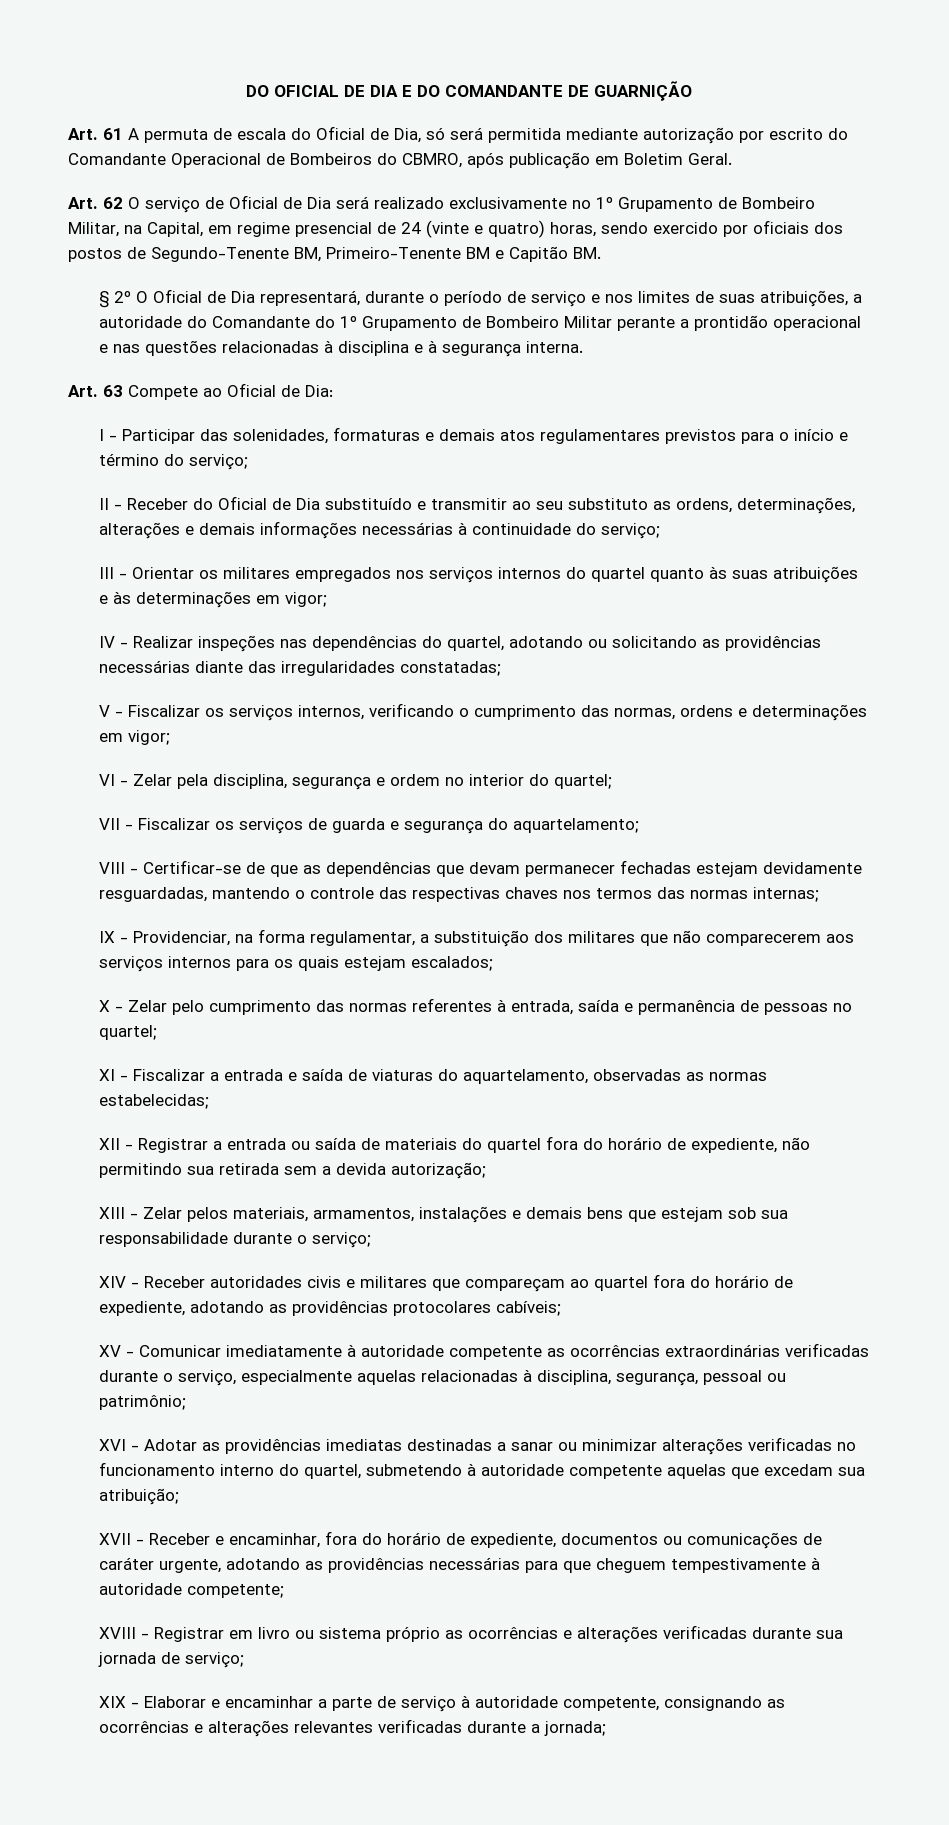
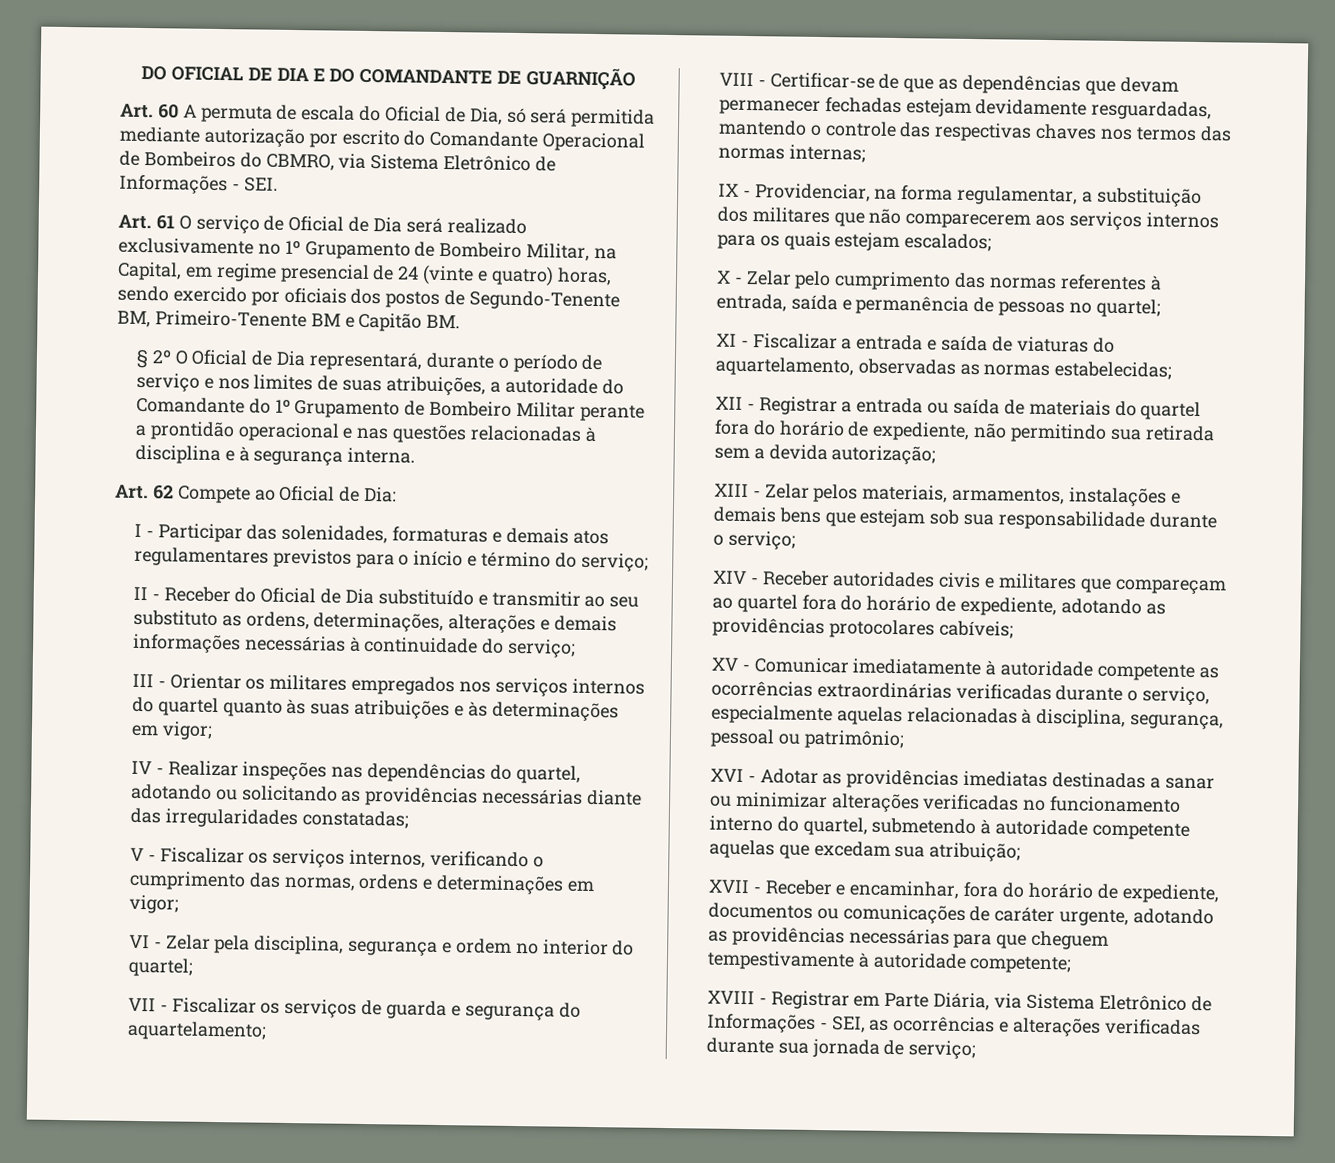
[103,128,123,140] 61 -> [157,104,179,119] 60
[467,152,732,169] [68,197,123,209] após publicação em Boletim Geral. // Art. 62 -> [338,153,557,172] [119,174,278,195] [118,214,175,230] via Sistema Eletrônico de Informações - SEI. // Art. 61
[103,385,123,397] 63 -> [152,485,174,500] 62
[258,1626,441,1642] livro ou sistema próprio -> [884,992,1212,1012] [706,1013,866,1033] Parte Diária, via Sistema Eletrônico de Informações - SEI,
[99,1695,786,1712] [99,1719,607,1737] // XIX - Elaborar e encaminhar a parte de serviço à autoridade competente, consignando as ocorrências e alterações relevantes verificadas durante a jornada; -> (977, 1050) none

